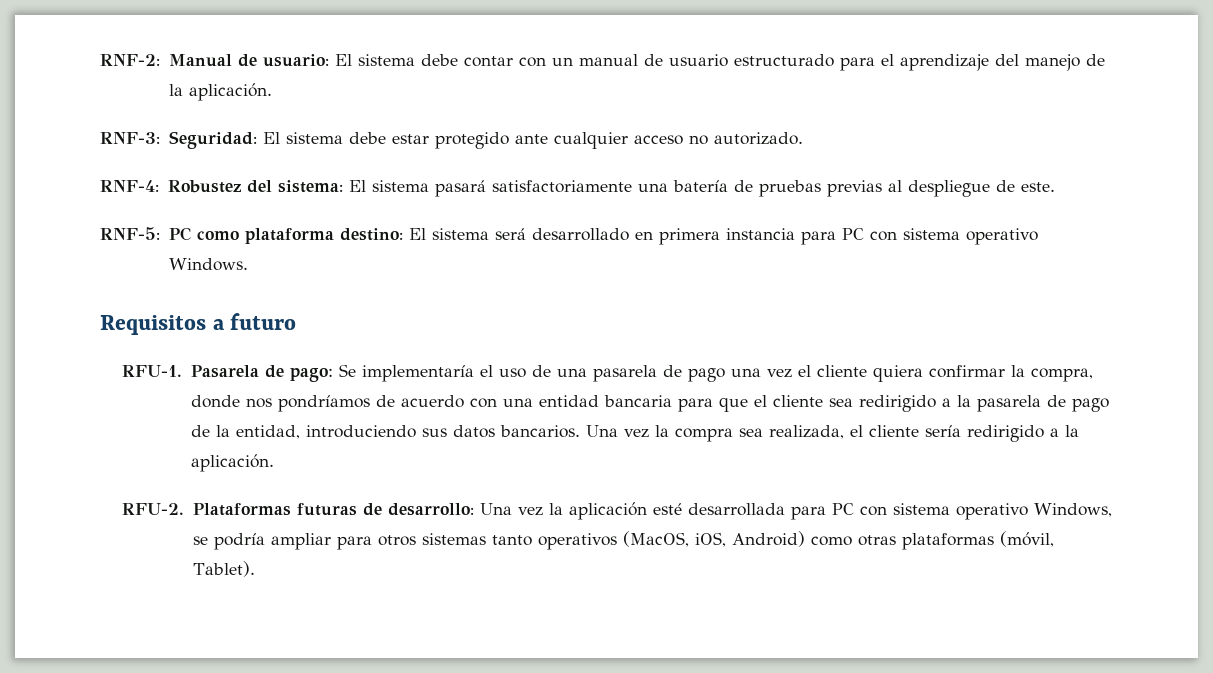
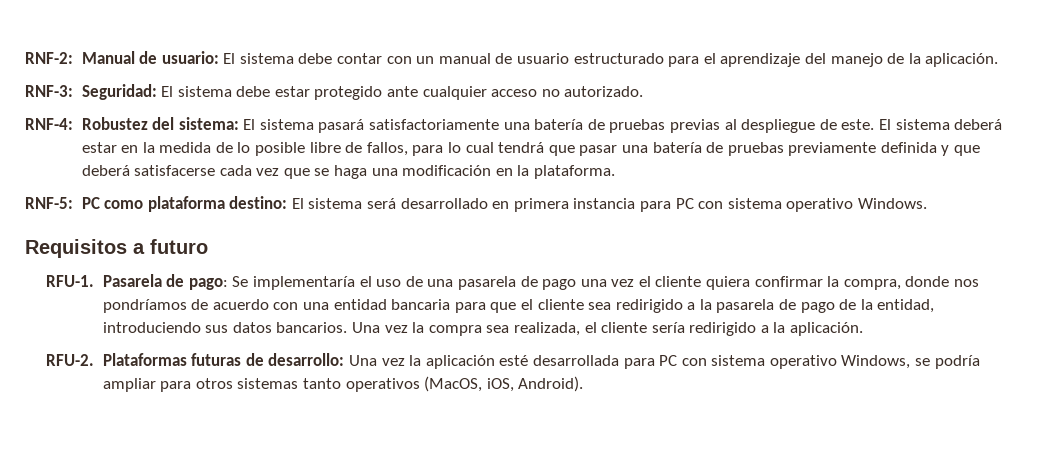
(1055, 187) none -> [878,119,1003,130] [81,142,981,156] [81,165,615,179] El sistema deberá estar en la medida de lo posible libre de fallos, para lo cual tendrá que pasar una batería de pruebas previamente definida y que deberá satisfacerse cada vez que se haga una modificación en la plataforma.
[732,531,1055,550] [193,561,256,577] Android) como otras plataformas (móvil, Tablet). -> [518,376,584,392] Android).

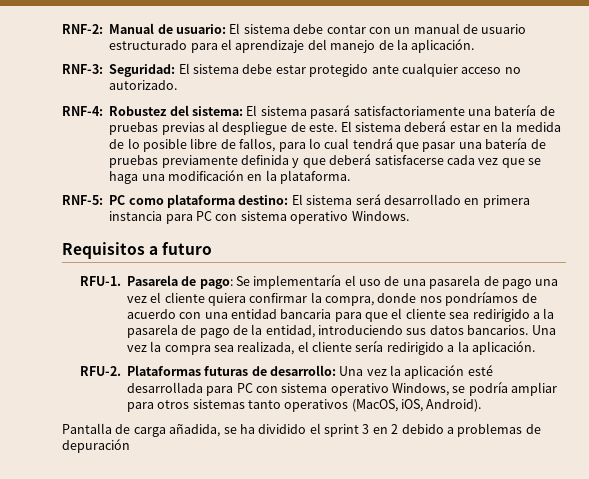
(584, 384) none -> [62,423,541,437] [62,439,130,453] // Pantalla de carga añadida, se ha dividido el sprint 3 en 2 debido a problemas de depuración

